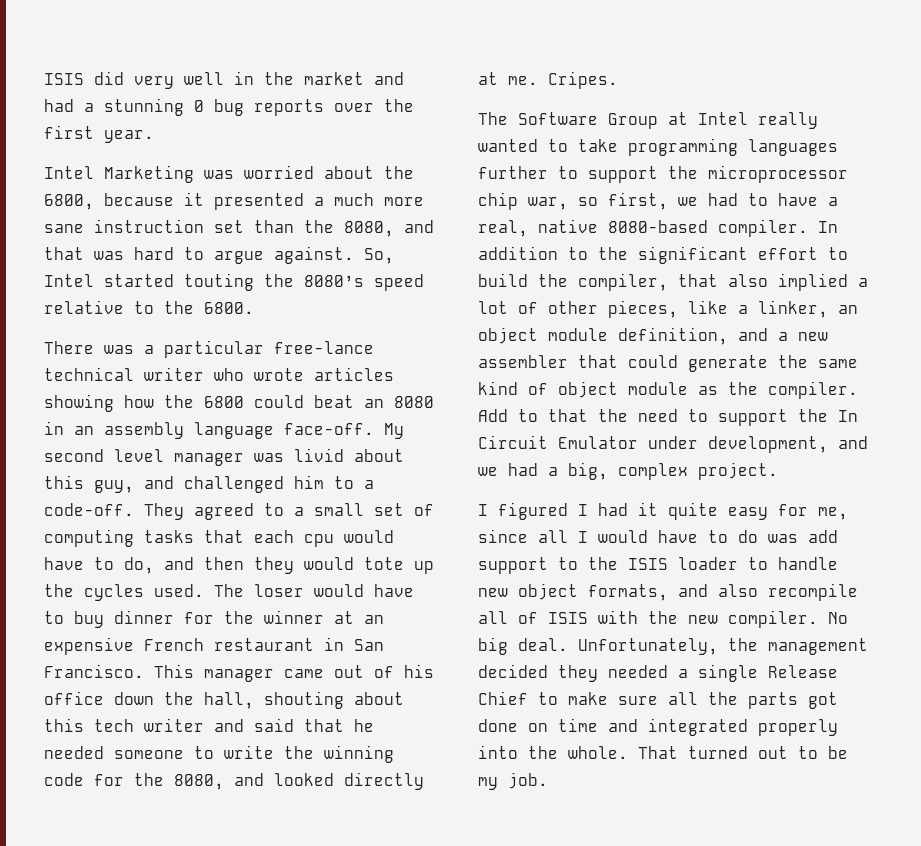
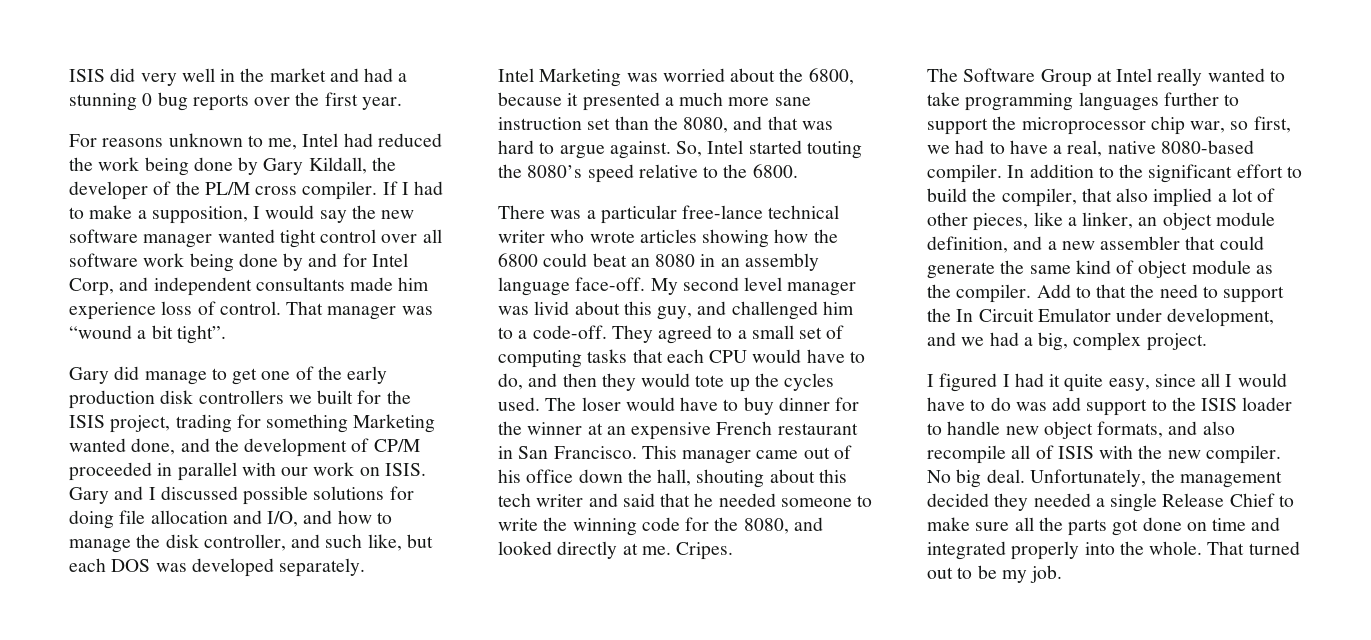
(154, 136) none -> [69,133,442,150] [69,157,396,176] [69,181,444,200] [69,205,415,224] [69,229,442,248] [69,253,408,272] [69,277,430,296] [69,301,433,320] [69,325,226,344] [69,366,388,385] [69,390,411,409] [69,414,436,433] [69,438,420,457] [69,462,426,481] [69,486,414,505] [69,510,392,529] [69,534,433,553] [69,558,366,577] // For reasons unknown to me, Intel had reduced the work being done by Gary Kildall, the developer of the PL/M cross compiler. If I had to make a supposition, I would say the new software manager wanted tight control over all software work being done by and for Intel Corp, and independent consultants made him experience loss of control. That manager was “wound a bit tight”. // Gary did manage to get one of the early production disk controllers we built for the ISIS project, trading for something Marketing wanted done, and the development of CP/M proceeded in parallel with our work on ISIS. Gary and I discussed possible solutions for doing file allocation and I/O, and how to manage the disk controller, and such like, but each DOS was developed separately.
[304,534,334,547] cpu -> [709,350,748,363] CPU
[728,504,848,520] easy for me, -> [1108,378,1150,391] easy,

